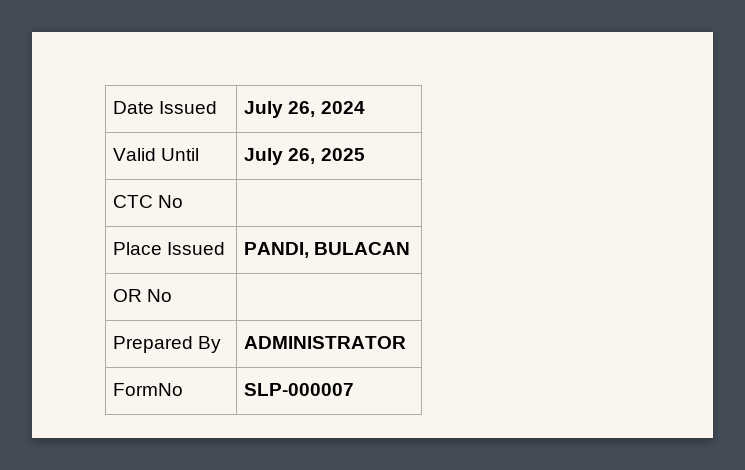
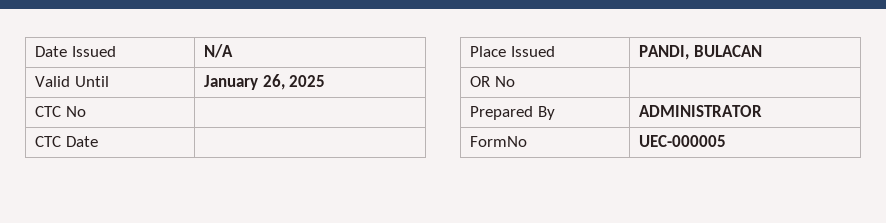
[244,101,365,118] July 26, 2024 -> [204,44,234,58] N/A
[244,148,284,165] July -> [204,75,259,90] January
(184, 201) none -> [35,136,98,147] // CTC Date |
[244,383,355,396] SLP-000007 -> [639,135,727,147] UEC-000005

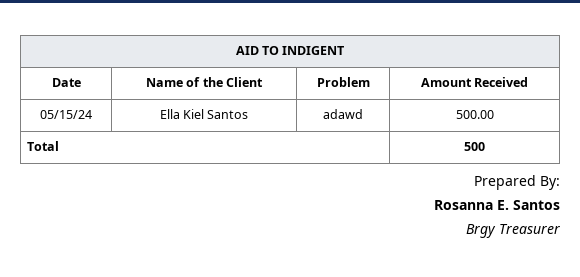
[35,46,116,57] [204,44,234,58] [35,76,109,87] [204,74,326,90] [35,106,86,117] [35,136,98,147] [470,46,555,57] [639,45,762,60] [470,76,515,87] [470,106,555,120] [639,105,763,117] [470,136,528,147] [639,135,727,147] Date Issued | N/A // Valid Until | January 26, 2025 // CTC No | // CTC Date | // Place Issued | PANDI, BULACAN // OR No | // Prepared By | ADMINISTRATOR // FormNo | UEC-000005 -> [235,46,345,55] [51,78,81,87] [145,77,264,87] [316,77,370,87] [420,77,529,87] [40,110,92,119] [159,109,249,119] [323,109,363,119] [455,110,494,119] [26,141,59,151] [464,142,486,151] [474,175,560,190] [434,200,560,210] [466,224,560,238] AID TO INDIGENT // Date | Name of the Client | Problem | Amount Received // 05/15/24 | Ella Kiel Santos | adawd | 500.00 // Total | 500 // Prepared By: // Rosanna E. Santos // Brgy Treasurer

